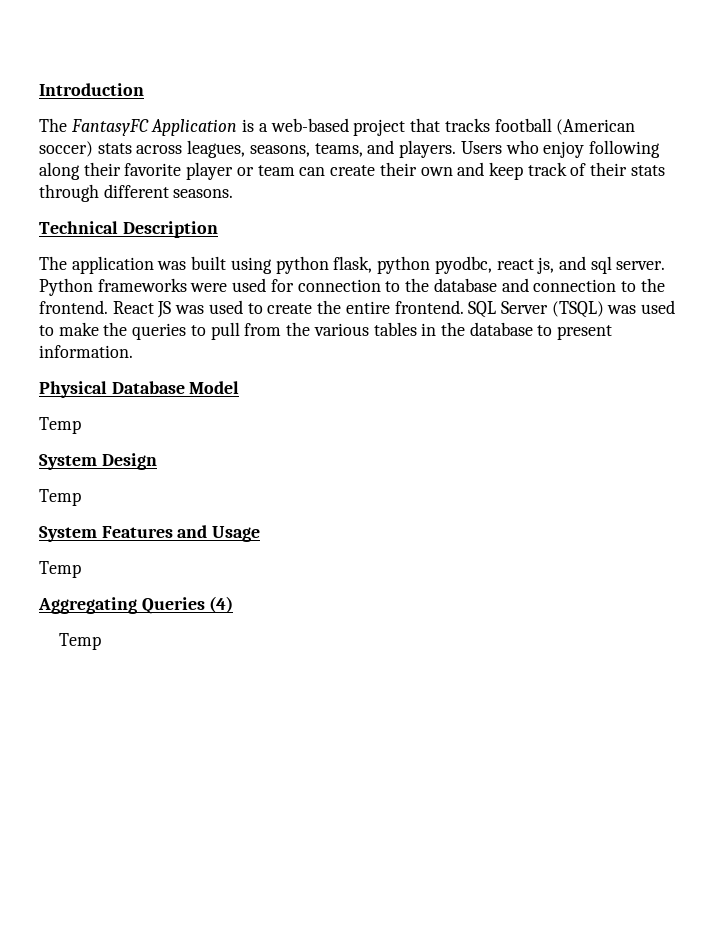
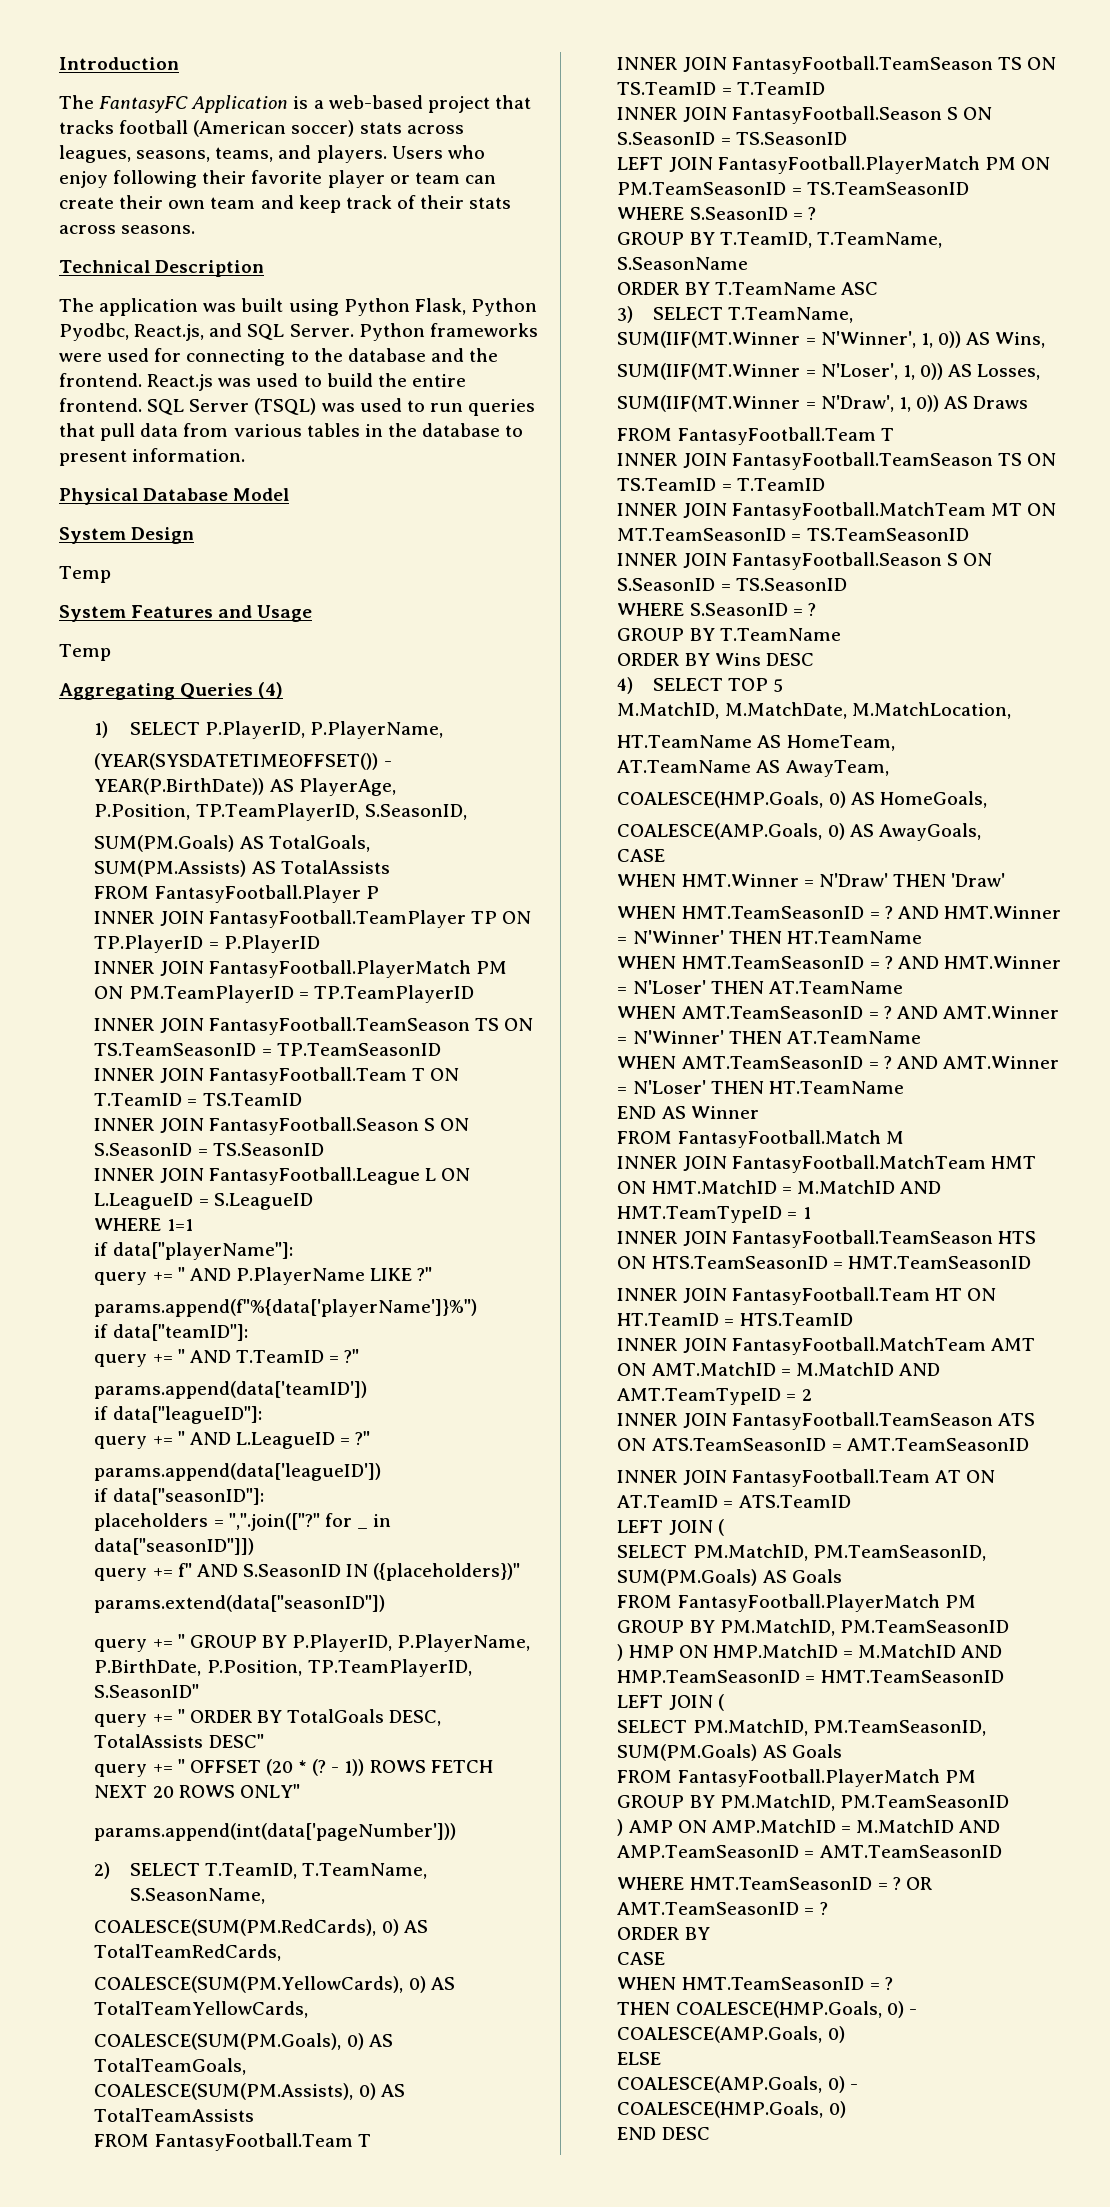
[39,162,80,180] along -> (198, 179) none
(453, 171) none -> [210,197,256,209] team
[39,184,169,202] through different -> [59,225,116,234] across
[275,256,666,274] python flask, python pyodbc, react js, and sql server. -> [343,298,537,316] [59,323,354,341] Python Flask, Python Pyodbc, React.js, and SQL Server.
[297,279,381,292] connection -> [186,349,286,366] connecting
[533,278,665,292] [39,300,313,318] connection to the frontend. React JS was used to create -> [469,348,499,362] [59,373,373,391] the frontend. React.js was used to build
[58,322,311,340] make the queries to pull from the -> [429,399,536,416] [59,423,229,441] run queries that pull data from
[39,417,81,434] // Temp -> (290, 494) none
[58,633,101,650] Temp -> [94,721,444,739] [94,753,392,770] [94,778,396,796] [94,803,467,821] [94,835,370,852] [94,860,390,877] [94,885,379,903] [94,910,531,928] [94,935,320,953] [94,960,507,978] [94,985,474,1003] [94,1017,533,1035] [94,1043,441,1056] [94,1067,459,1085] [94,1093,302,1106] [94,1117,469,1135] [94,1143,324,1156] [94,1167,470,1185] [94,1193,313,1210] [94,1218,193,1231] [94,1242,293,1260] [94,1267,433,1285] [94,1299,478,1317] [94,1324,248,1341] [94,1349,360,1367] [94,1381,368,1399] [94,1406,262,1424] [94,1431,371,1449] [94,1463,382,1481] [94,1488,264,1505] [94,1513,352,1531] [356,1527,368,1529] [373,1514,392,1527] [94,1538,255,1555] [94,1563,521,1581] [94,1595,386,1613] [94,1634,531,1652] [94,1659,472,1677] [94,1684,200,1698] [94,1709,442,1727] [94,1734,264,1748] [94,1759,493,1777] [94,1784,300,1798] [94,1823,457,1841] [94,1862,427,1879] [129,1888,265,1904] [94,1919,428,1936] [94,1944,282,1961] [94,1976,455,1993] [94,2001,309,2018] [94,2033,393,2050] [94,2058,247,2075] [94,2083,405,2100] [94,2108,255,2122] [94,2133,371,2151] [617,56,1056,74] [617,82,825,95] [617,106,992,124] [617,132,847,145] [617,156,1050,174] [617,182,969,195] [617,207,816,220] [617,232,942,248] [617,257,749,270] [617,282,878,295] [617,306,853,323] [617,331,1046,348] [617,363,1041,380] [617,395,1029,412] [617,427,894,445] [617,452,1056,470] [617,478,825,491] [617,502,1056,520] [617,528,969,541] [617,552,992,570] [617,578,847,591] [617,603,816,616] [617,628,841,641] [617,653,814,666] [617,677,784,694] [617,702,1011,719] [617,735,895,751] [617,760,889,777] [617,791,987,808] [617,823,981,841] [617,849,666,862] [617,873,1006,887] [617,906,1061,919] [617,930,922,944] [617,956,1061,969] [617,980,903,994] [617,1006,1059,1019] [617,1030,921,1044] [617,1056,1059,1069] [617,1080,904,1094] [617,1106,759,1119] [617,1130,904,1148] [617,1155,1036,1173] [617,1180,941,1194] [617,1206,811,1223] [617,1230,1036,1248] [617,1256,1031,1269] [617,1287,996,1305] [617,1313,853,1326] [617,1337,1035,1355] [617,1362,940,1376] [617,1388,812,1405] [617,1412,1035,1430] [617,1438,1029,1451] [617,1469,995,1487] [617,1495,851,1508] [617,1519,724,1536] [617,1544,986,1561] [617,1569,842,1586] [617,1594,976,1612] [617,1619,1009,1636] [617,1644,1003,1661] [617,1670,1004,1683] [617,1694,724,1711] [617,1719,986,1736] [617,1744,842,1761] [617,1769,976,1787] [617,1794,1009,1811] [617,1819,1001,1836] [617,1845,1002,1858] [617,1877,932,1890] [617,1902,828,1915] [617,1927,710,1940] [617,1952,666,1965] [617,1977,893,1990] [617,2001,917,2018] [617,2026,845,2043] [617,2052,662,2065] [617,2076,858,2093] [617,2101,846,2118] [617,2127,710,2140] 1) SELECT P.PlayerID, P.PlayerName, // (YEAR(SYSDATETIMEOFFSET()) - YEAR(P.BirthDate)) AS PlayerAge, // P.Position, TP.TeamPlayerID, S.SeasonID, // SUM(PM.Goals) AS TotalGoals, // SUM(PM.Assists) AS TotalAssists // FROM FantasyFootball.Player P // INNER JOIN FantasyFootball.TeamPlayer TP ON TP.PlayerID = P.PlayerID // INNER JOIN FantasyFootball.PlayerMatch PM ON PM.TeamPlayerID = TP.TeamPlayerID // INNER JOIN FantasyFootball.TeamSeason TS ON TS.TeamSeasonID = TP.TeamSeasonID // INNER JOIN FantasyFootball.Team T ON T.TeamID = TS.TeamID // INNER JOIN FantasyFootball.Season S ON S.SeasonID = TS.SeasonID // INNER JOIN FantasyFootball.League L ON L.LeagueID = S.LeagueID // WHERE 1=1 // if data["playerName"]: // query += " AND P.PlayerName LIKE ?" // params.append(f"%{data['playerName']}%") // if data["teamID"]: // query += " AND T.TeamID = ?" // params.append(data['teamID']) // if data["leagueID"]: // query += " AND L.LeagueID = ?" // params.append(data['leagueID']) // if data["seasonID"]: // placeholders = ",".join(["?" for _ in data["seasonID"]]) // query += f" AND S.SeasonID IN ({placeholders})" // params.extend(data["seasonID"]) // query += " GROUP BY P.PlayerID, P.PlayerName, P.BirthDate, P.Position, TP.TeamPlayerID, S.SeasonID" // query += " ORDER BY TotalGoals DESC, TotalAssists DESC" // query += " OFFSET (20 * (? - 1)) ROWS FETCH NEXT 20 ROWS ONLY" // params.append(int(data['pageNumber'])) // 2) SELECT T.TeamID, T.TeamName, S.SeasonName, // COALESCE(SUM(PM.RedCards), 0) AS TotalTeamRedCards, // COALESCE(SUM(PM.YellowCards), 0) AS TotalTeamYellowCards, // COALESCE(SUM(PM.Goals), 0) AS TotalTeamGoals, // COALESCE(SUM(PM.Assists), 0) AS TotalTeamAssists // FROM FantasyFootball.Team T // INNER JOIN FantasyFootball.TeamSeason TS ON TS.TeamID = T.TeamID // INNER JOIN FantasyFootball.Season S ON S.SeasonID = TS.SeasonID // LEFT JOIN FantasyFootball.PlayerMatch PM ON PM.TeamSeasonID = TS.TeamSeasonID // WHERE S.SeasonID = ? // GROUP BY T.TeamID, T.TeamName, S.SeasonName // ORDER BY T.TeamName ASC // 3) SELECT T.TeamName, // SUM(IIF(MT.Winner = N'Winner', 1, 0)) AS Wins, // SUM(IIF(MT.Winner = N'Loser', 1, 0)) AS Losses, // SUM(IIF(MT.Winner = N'Draw', 1, 0)) AS Draws // FROM FantasyFootball.Team T // INNER JOIN FantasyFootball.TeamSeason TS ON TS.TeamID = T.TeamID // INNER JOIN FantasyFootball.MatchTeam MT ON MT.TeamSeasonID = TS.TeamSeasonID // INNER JOIN FantasyFootball.Season S ON S.SeasonID = TS.SeasonID // WHERE S.SeasonID = ? // GROUP BY T.TeamName // ORDER BY Wins DESC // 4) SELECT TOP 5 // M.MatchID, M.MatchDate, M.MatchLocation, // HT.TeamName AS HomeTeam, // AT.TeamName AS AwayTeam, // COALESCE(HMP.Goals, 0) AS HomeGoals, // COALESCE(AMP.Goals, 0) AS AwayGoals, // CASE // WHEN HMT.Winner = N'Draw' THEN 'Draw' // WHEN HMT.TeamSeasonID = ? AND HMT.Winner = N'Winner' THEN HT.TeamName // WHEN HMT.TeamSeasonID = ? AND HMT.Winner = N'Loser' THEN AT.TeamName // WHEN AMT.TeamSeasonID = ? AND AMT.Winner = N'Winner' THEN AT.TeamName // WHEN AMT.TeamSeasonID = ? AND AMT.Winner = N'Loser' THEN HT.TeamName // END AS Winner // FROM FantasyFootball.Match M // INNER JOIN FantasyFootball.MatchTeam HMT ON HMT.MatchID = M.MatchID AND HMT.TeamTypeID = 1 // INNER JOIN FantasyFootball.TeamSeason HTS ON HTS.TeamSeasonID = HMT.TeamSeasonID // INNER JOIN FantasyFootball.Team HT ON HT.TeamID = HTS.TeamID // INNER JOIN FantasyFootball.MatchTeam AMT ON AMT.MatchID = M.MatchID AND AMT.TeamTypeID = 2 // INNER JOIN FantasyFootball.TeamSeason ATS ON ATS.TeamSeasonID = AMT.TeamSeasonID // INNER JOIN FantasyFootball.Team AT ON AT.TeamID = ATS.TeamID // LEFT JOIN ( // SELECT PM.MatchID, PM.TeamSeasonID, SUM(PM.Goals) AS Goals // FROM FantasyFootball.PlayerMatch PM // GROUP BY PM.MatchID, PM.TeamSeasonID // ) HMP ON HMP.MatchID = M.MatchID AND HMP.TeamSeasonID = HMT.TeamSeasonID // LEFT JOIN ( // SELECT PM.MatchID, PM.TeamSeasonID, SUM(PM.Goals) AS Goals // FROM FantasyFootball.PlayerMatch PM // GROUP BY PM.MatchID, PM.TeamSeasonID // ) AMP ON AMP.MatchID = M.MatchID AND AMP.TeamSeasonID = AMT.TeamSeasonID // WHERE HMT.TeamSeasonID = ? OR AMT.TeamSeasonID = ? // ORDER BY // CASE // WHEN HMT.TeamSeasonID = ? // THEN COALESCE(HMP.Goals, 0) - COALESCE(AMP.Goals, 0) // ELSE // COALESCE(AMP.Goals, 0) - COALESCE(HMP.Goals, 0) // END DESC

